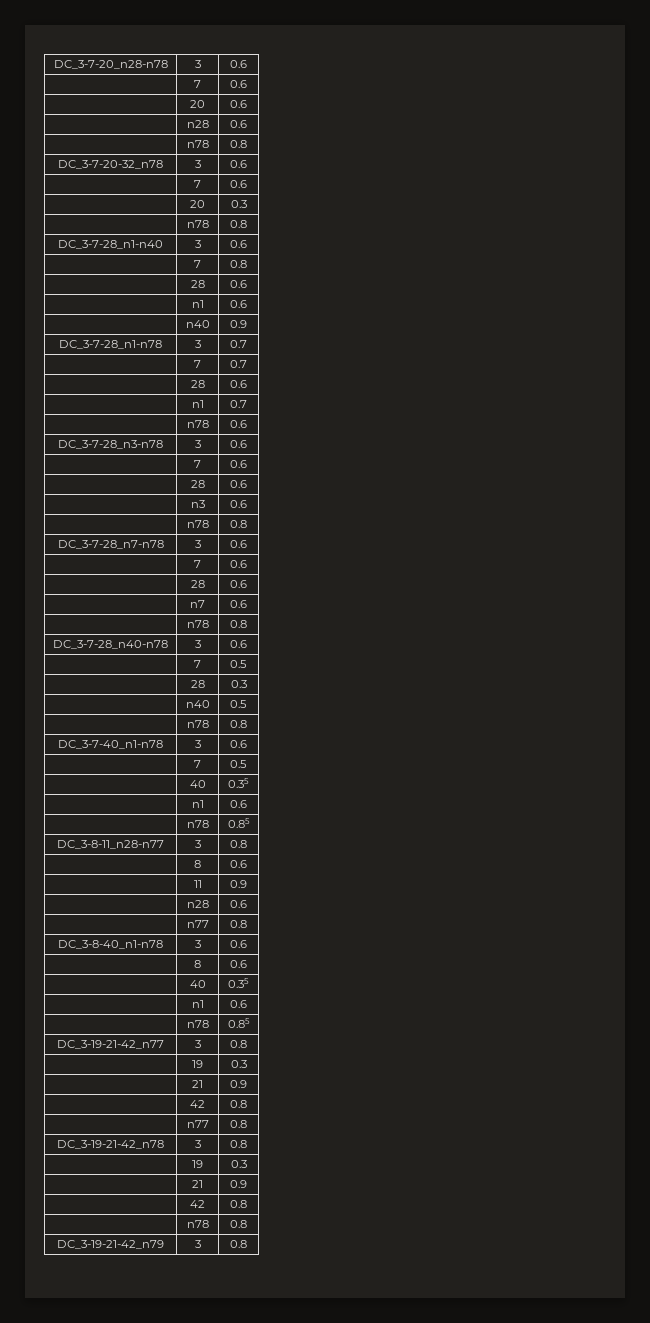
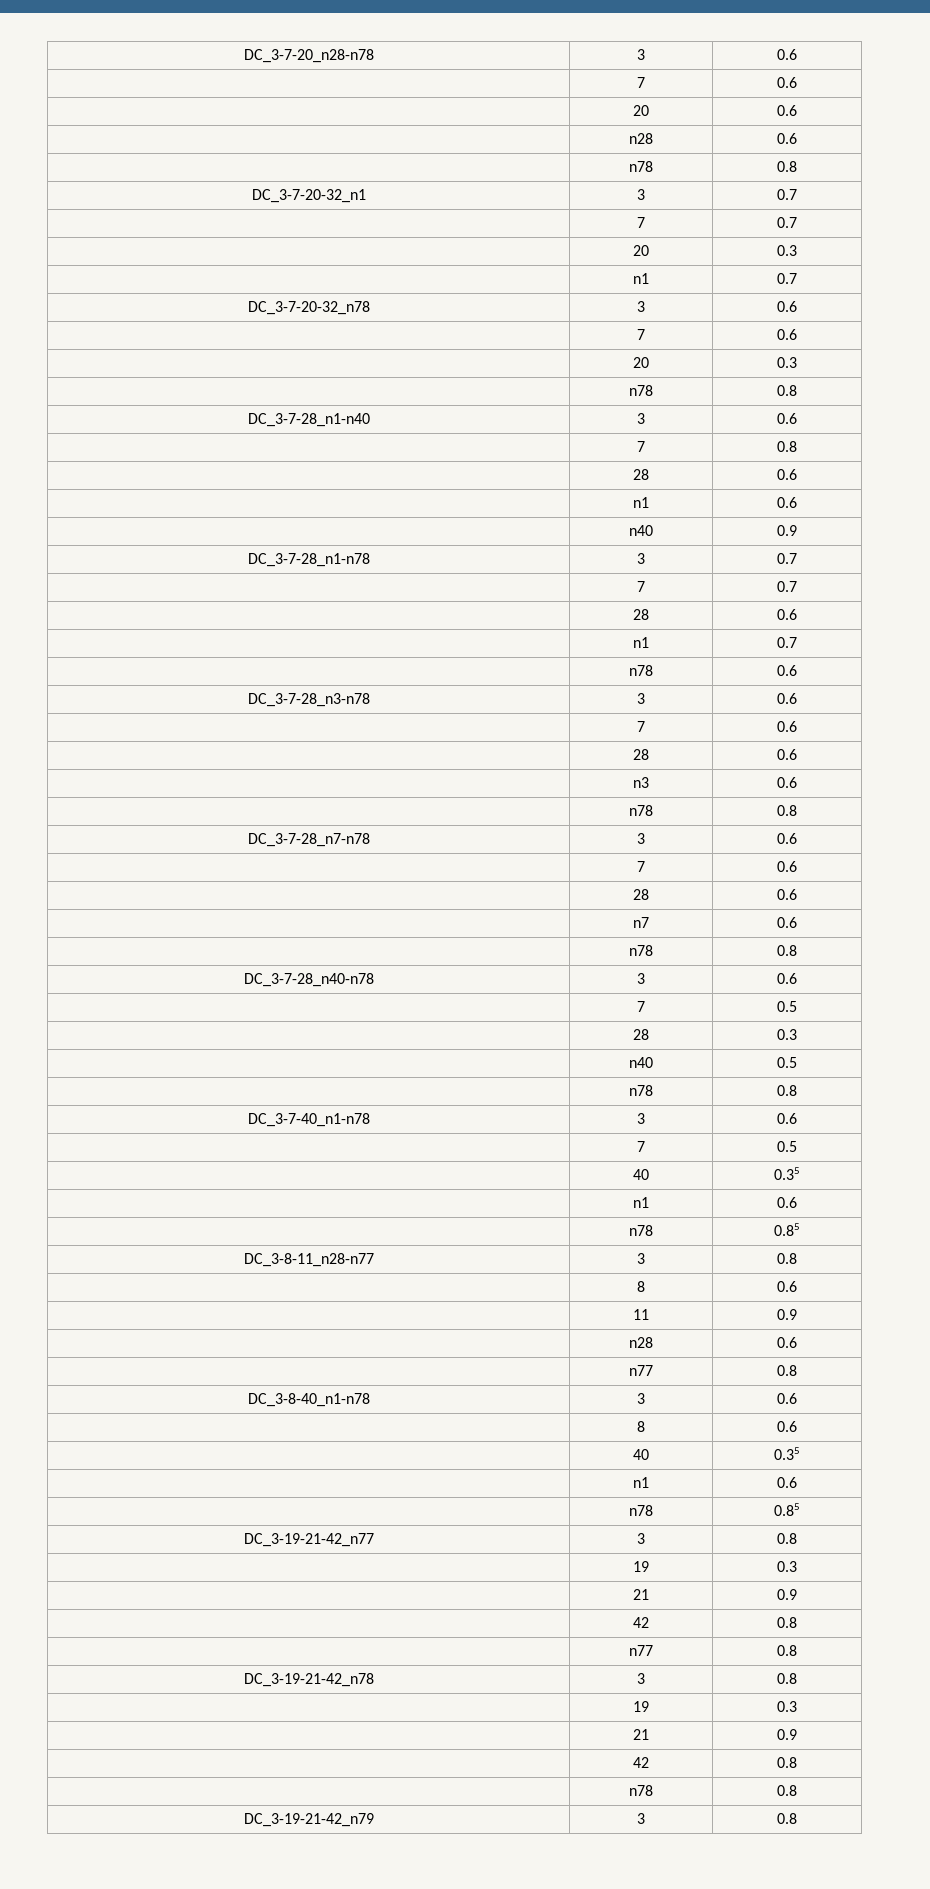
(247, 144) none -> [251,189,366,203] [637,189,645,200] [777,189,797,200] [637,217,645,228] [777,217,797,228] [633,245,649,256] [777,245,797,256] [633,273,649,284] [777,273,797,284] // DC_3-7-20-32_n1 | 3 | 0.7 // | 7 | 0.7 // | 20 | 0.3 // | n1 | 0.7

